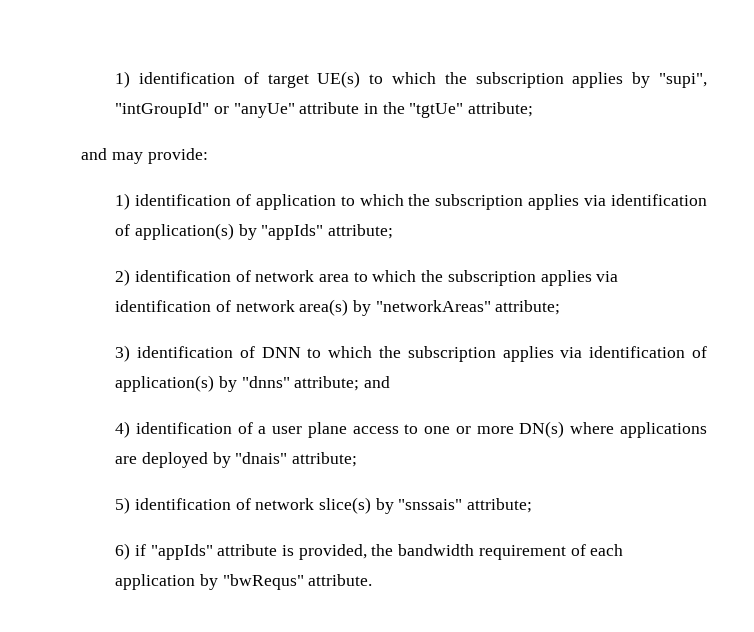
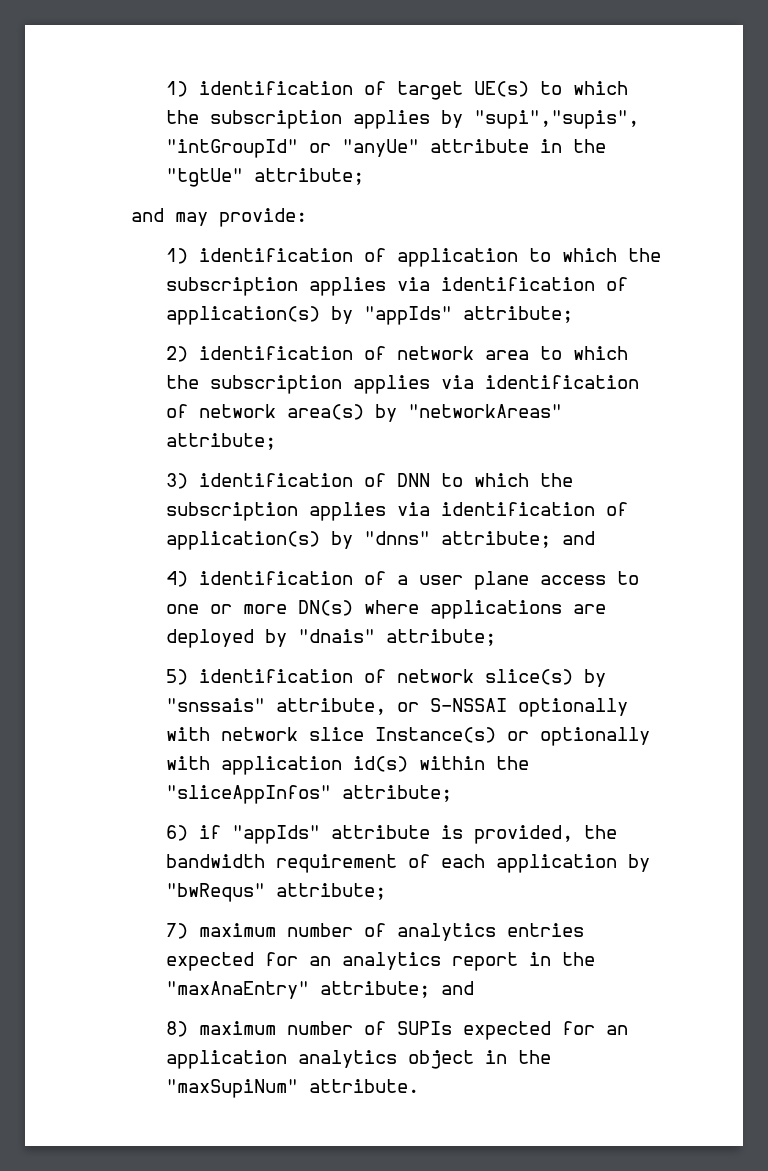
[659,73,708,88] "supi", -> [473,110,639,129] "supi","supis",
(463, 504) none -> [275,698,628,717] [165,727,650,746] [165,756,529,775] [165,785,331,804] attribute, or S-NSSAI optionally with network slice Instance(s) or optionally with application id(s) within the "sliceAppInfos"
(304, 582) none -> [275,883,386,900] [165,923,584,941] [165,952,595,971] [165,981,474,999] [165,1021,628,1040] [165,1050,551,1069] [165,1079,298,1098] attribute; // 7) maximum number of analytics entries expected for an analytics report in the "maxAnaEntry" attribute; and // 8) maximum number of SUPIs expected for an application analytics object in the "maxSupiNum"

